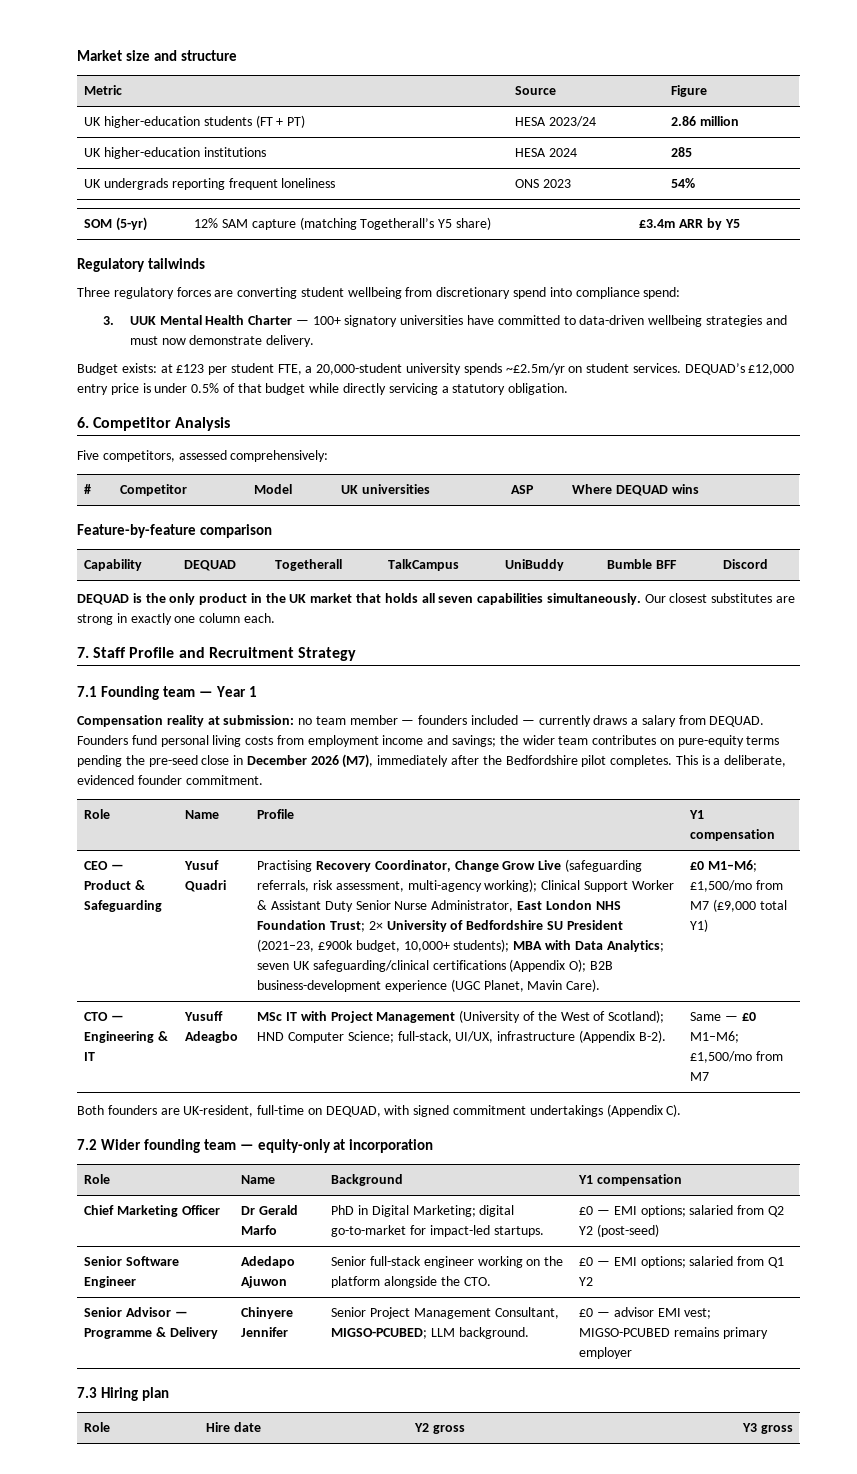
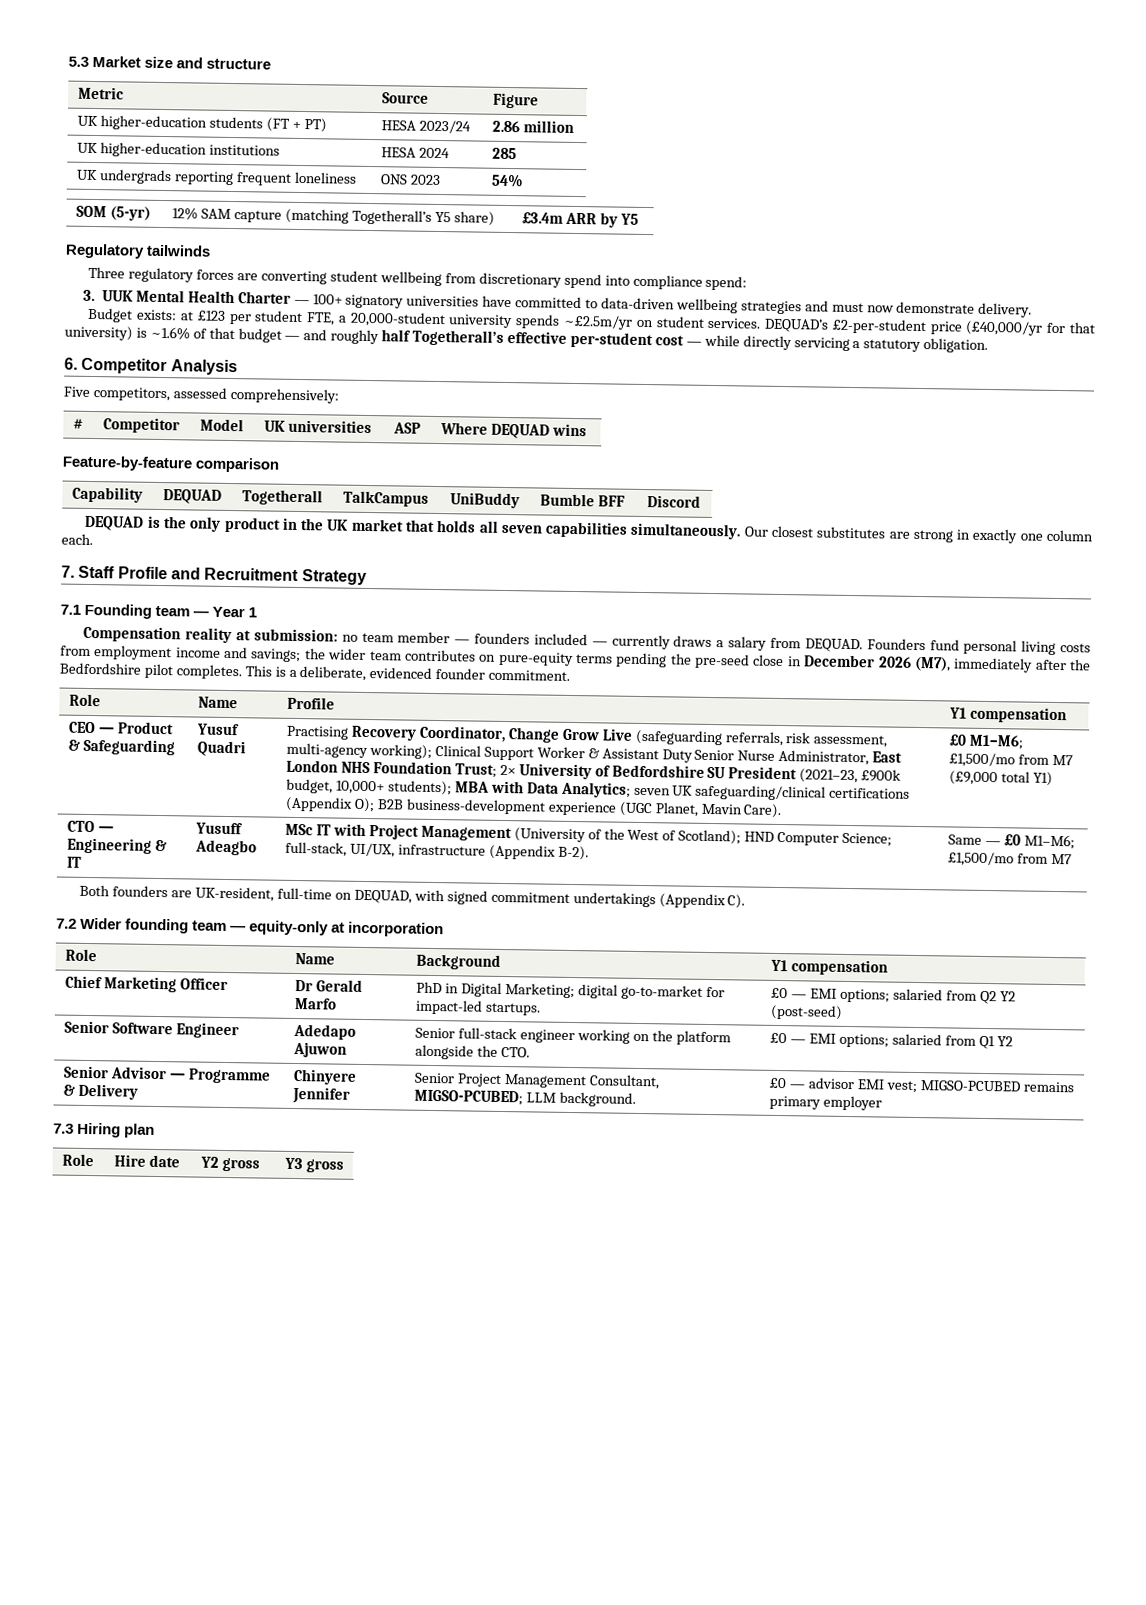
(77, 55) none -> [68,56,89,67] 5.3
[748,364,795,375] [77,383,306,395] £12,000 entry price is under 0.5% of that budget -> [831,318,1097,336] [64,325,702,349] £2-per-student price (£40,000/yr for that university) is ~1.6% of that budget — and roughly half Togetherall’s effective per-student cost —

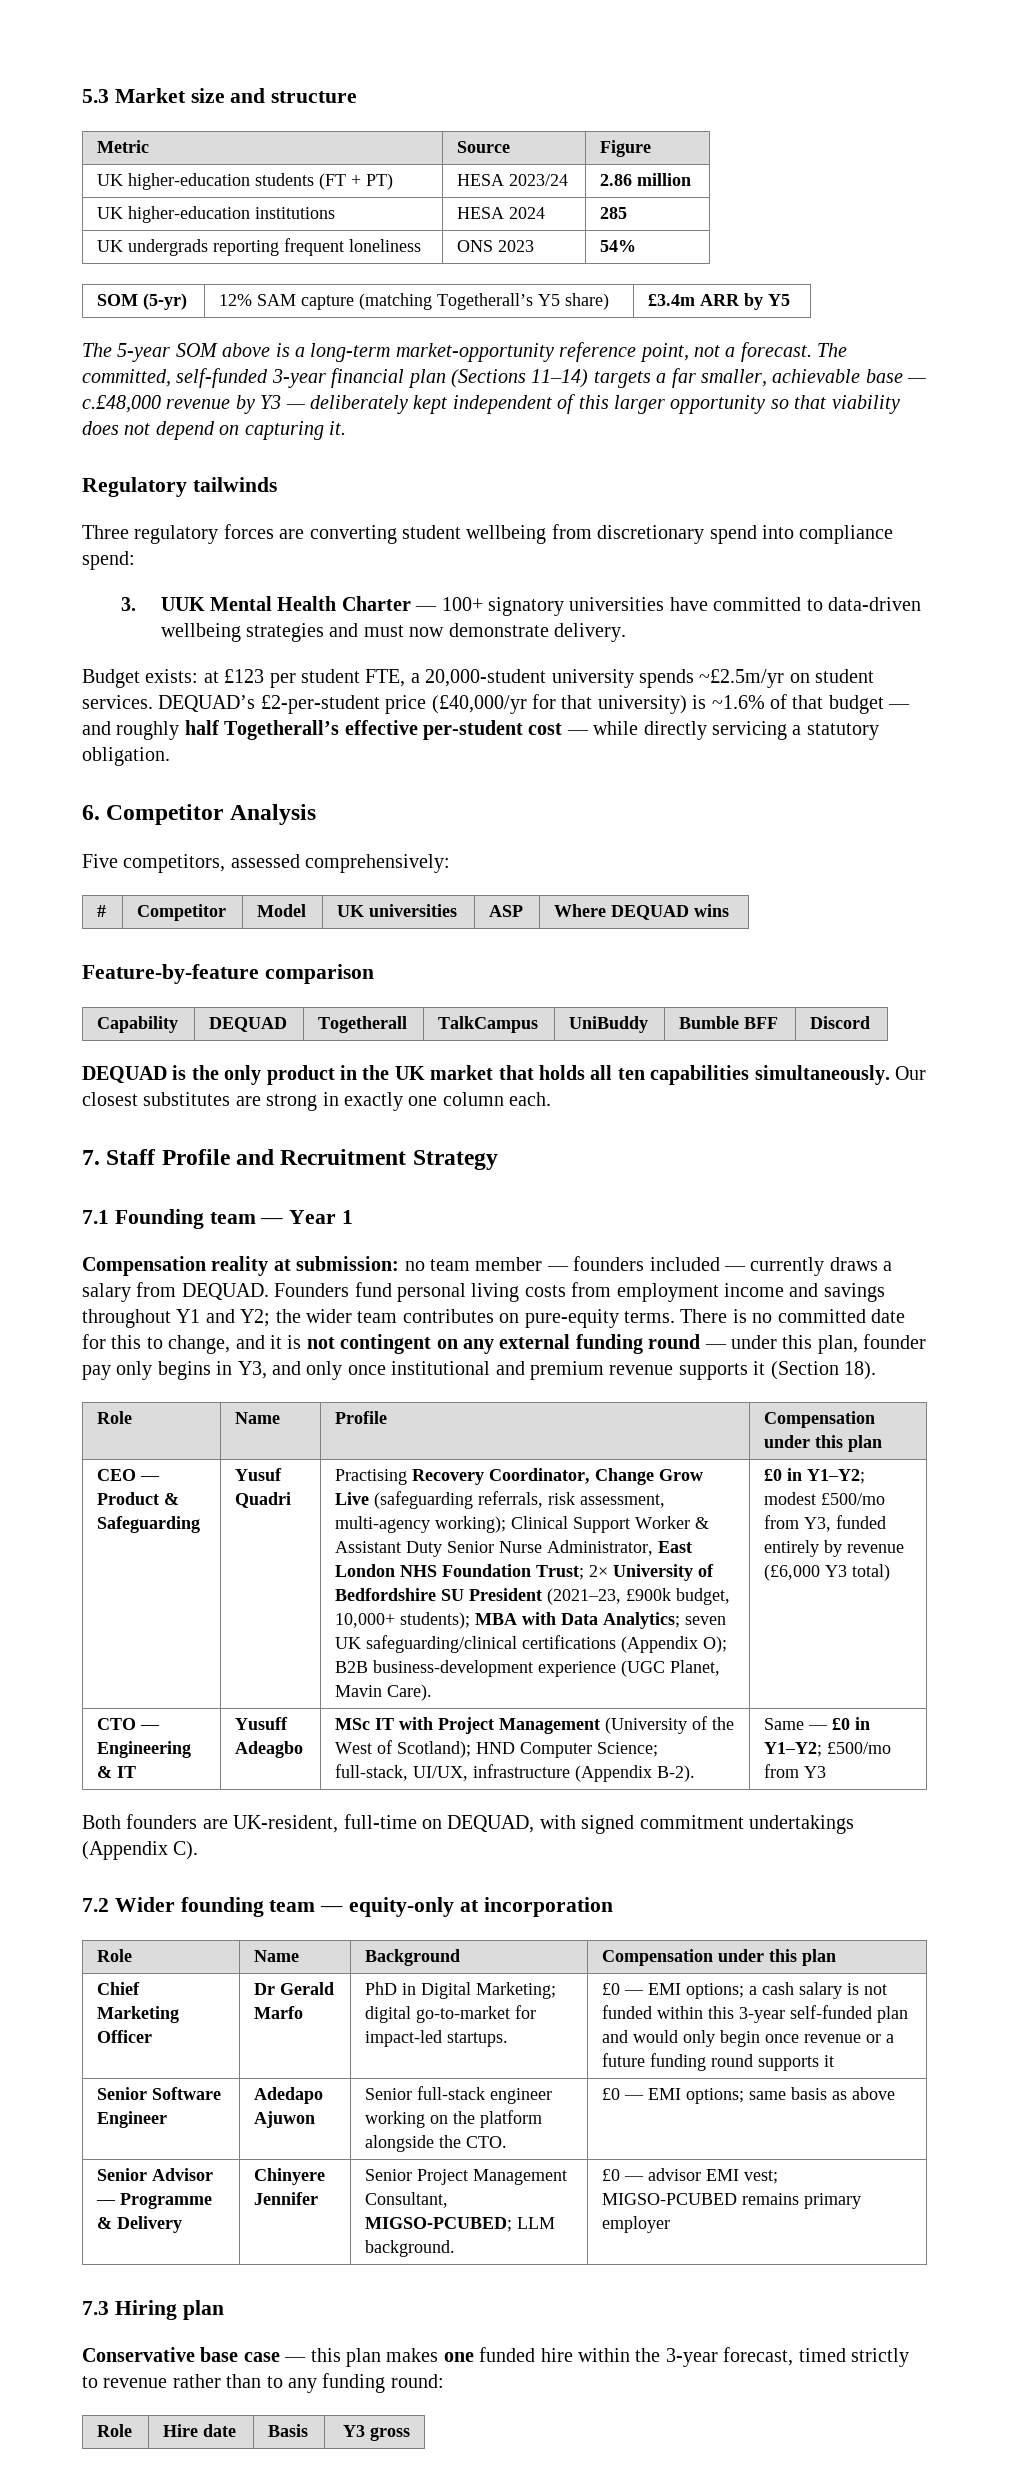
(639, 219) none -> [82,342,848,362] [82,368,927,388] [82,394,900,414] [82,421,346,440] // The 5-year SOM above is a long-term market-opportunity reference point, not a forecast. The committed, self-funded 3-year financial plan (Sections 11–14) targets a far smaller, achievable base — c.£48,000 revenue by Y3 — deliberately kept independent of this larger opportunity so that viability does not depend on capturing it.
[500,524,543,534] seven -> [617,1068,645,1080] ten
[251,648,302,663] savings; -> [823,1283,885,1302] [82,1309,271,1328] savings throughout Y1 and Y2;
[576,652,1092,673] [59,662,571,681] terms pending the pre-seed close in December 2026 (M7), immediately after the Bedfordshire pilot completes. This is a deliberate, evidenced founder commitment. -> [623,1309,905,1323] [82,1334,927,1354] [82,1361,876,1380] terms. There is no committed date for this to change, and it is not contingent on any external funding round — under this plan, founder pay only begins in Y3, and only once institutional and premium revenue supports it (Section 18).
[949,706,1068,724] Y1 compensation -> [764,1411,876,1428] [764,1435,883,1452] Compensation under this plan
[969,734,1025,750] [949,752,1073,768] [949,770,1053,786] M1–M6; £1,500/mo from M7 (£9,000 total Y1) -> [787,1468,866,1484] [764,1492,886,1505] [764,1515,887,1532] [764,1540,905,1557] [764,1564,891,1581] in Y1–Y2; modest £500/mo from Y3, funded entirely by revenue (£6,000 Y3 total)
[1023,834,1075,850] [948,851,1072,867] M1–M6; £1,500/mo from M7 -> [855,1717,871,1730] [764,1742,892,1757] [764,1764,827,1778] in Y1–Y2; £500/mo from Y3
[770,959,889,976] Y1 compensation -> [602,1949,837,1966] Compensation under this plan
[892,988,1016,1005] [770,1004,844,1020] salaried from Q2 Y2 (post-seed) -> [749,1982,888,1999] [602,2005,909,2023] [602,2030,895,2047] [602,2053,835,2071] a cash salary is not funded within this 3-year self-funded plan and would only begin once revenue or a future funding round supports it
[891,1033,1013,1050] salaried from Q1 Y2 -> [749,2087,896,2100] same basis as above
(156, 1130) none -> [82,2347,909,2367] [82,2373,444,2393] // Conservative base case — this plan makes one funded hire within the 3-year forecast, timed strictly to revenue rather than to any funding round:
[200,1156,261,1172] Y2 gross -> [268,2424,309,2437] Basis

